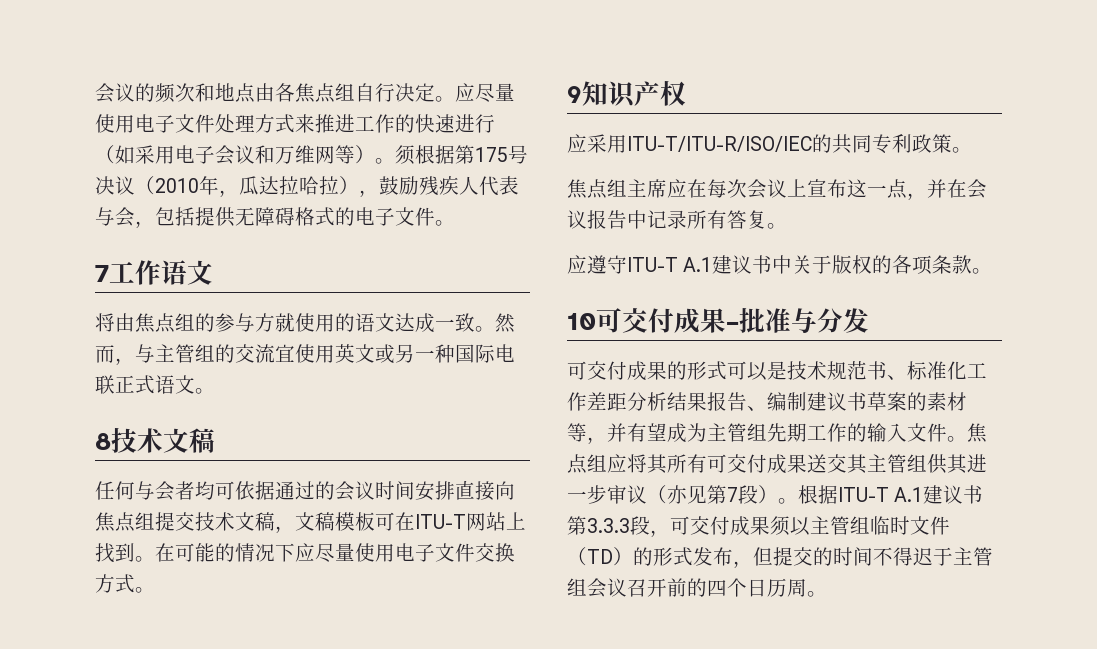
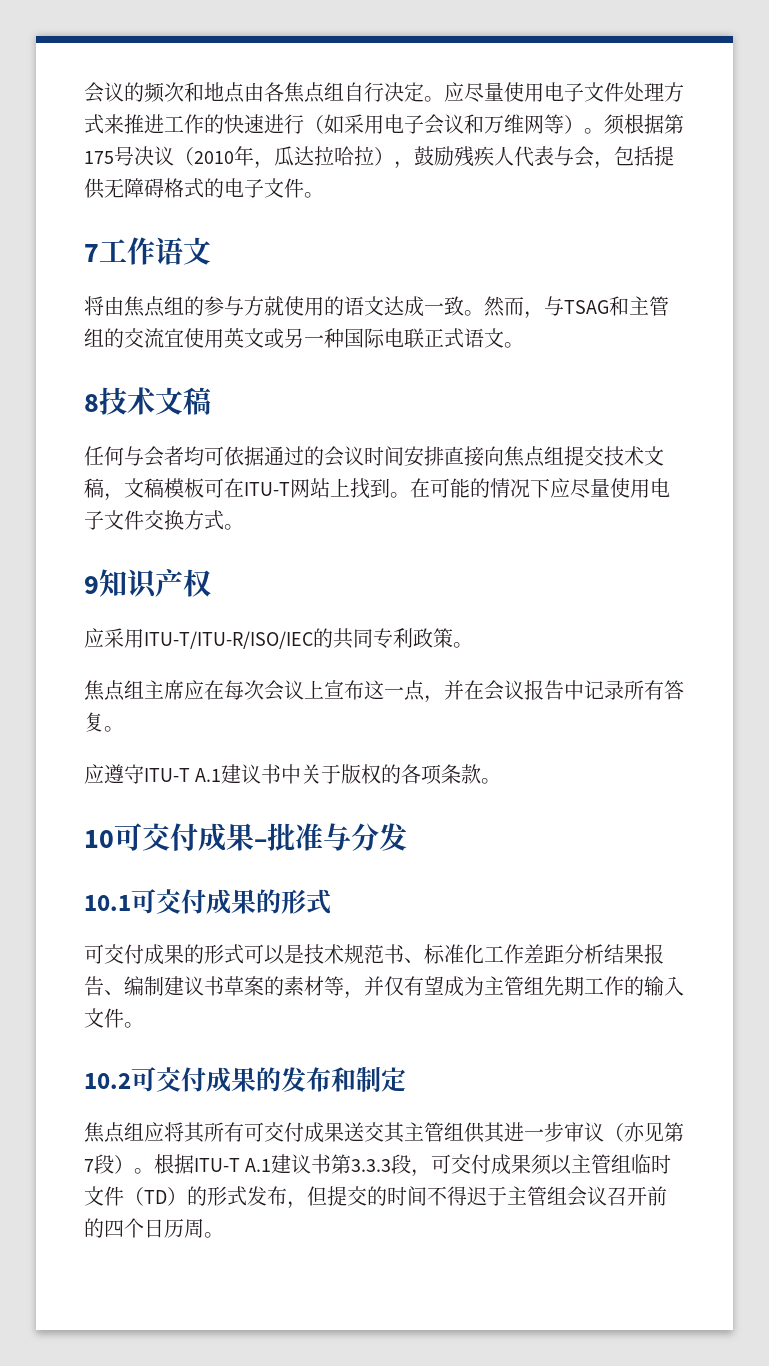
(155, 353) none -> [564,296,629,316] TSAG和
(869, 320) none -> [84,889,331,915] // 10.1可交付成果的形式
(627, 432) none -> [384,976,404,996] 仅
(967, 439) none -> [84,1067,406,1092] // 10.2可交付成果的发布和制定 //

